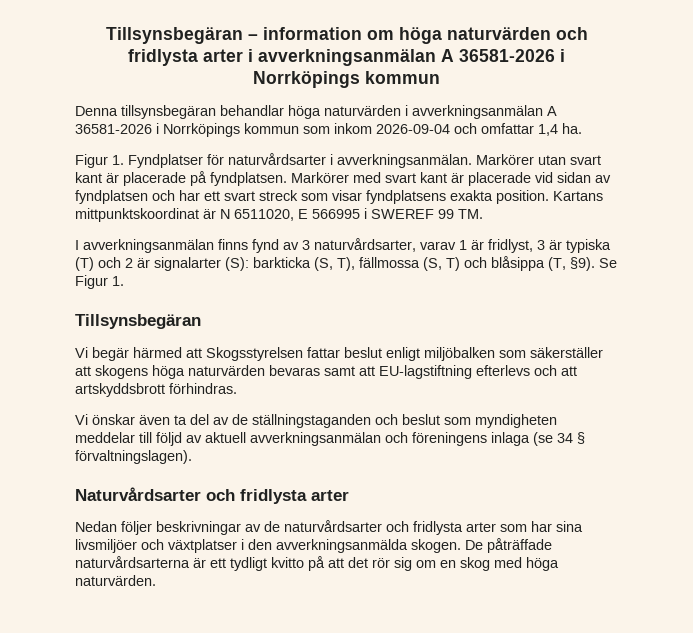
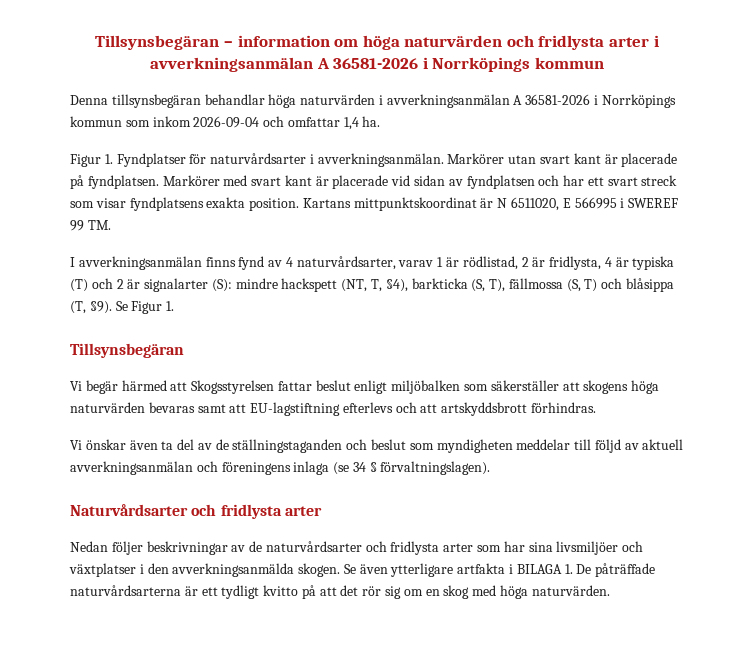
[302,240,310,250] 3 -> [285,257,293,267] 4
[488,239,545,253] fridlyst, 3 -> [462,256,612,270] rödlistad, 2 är fridlysta, 4
(249, 264) none -> [235,278,408,292] mindre hackspett (NT, T, §4),
(461, 546) none -> [343,563,573,577] Se även ytterligare artfakta i BILAGA 1.

